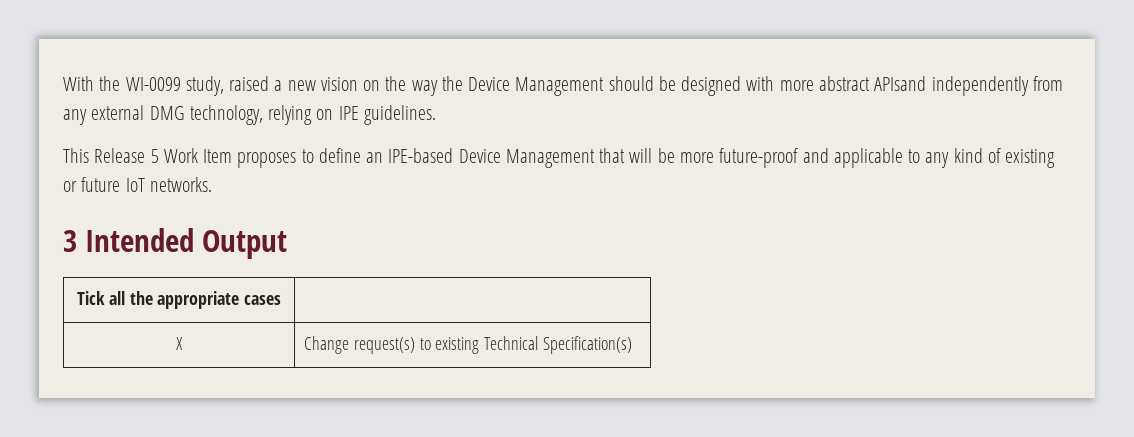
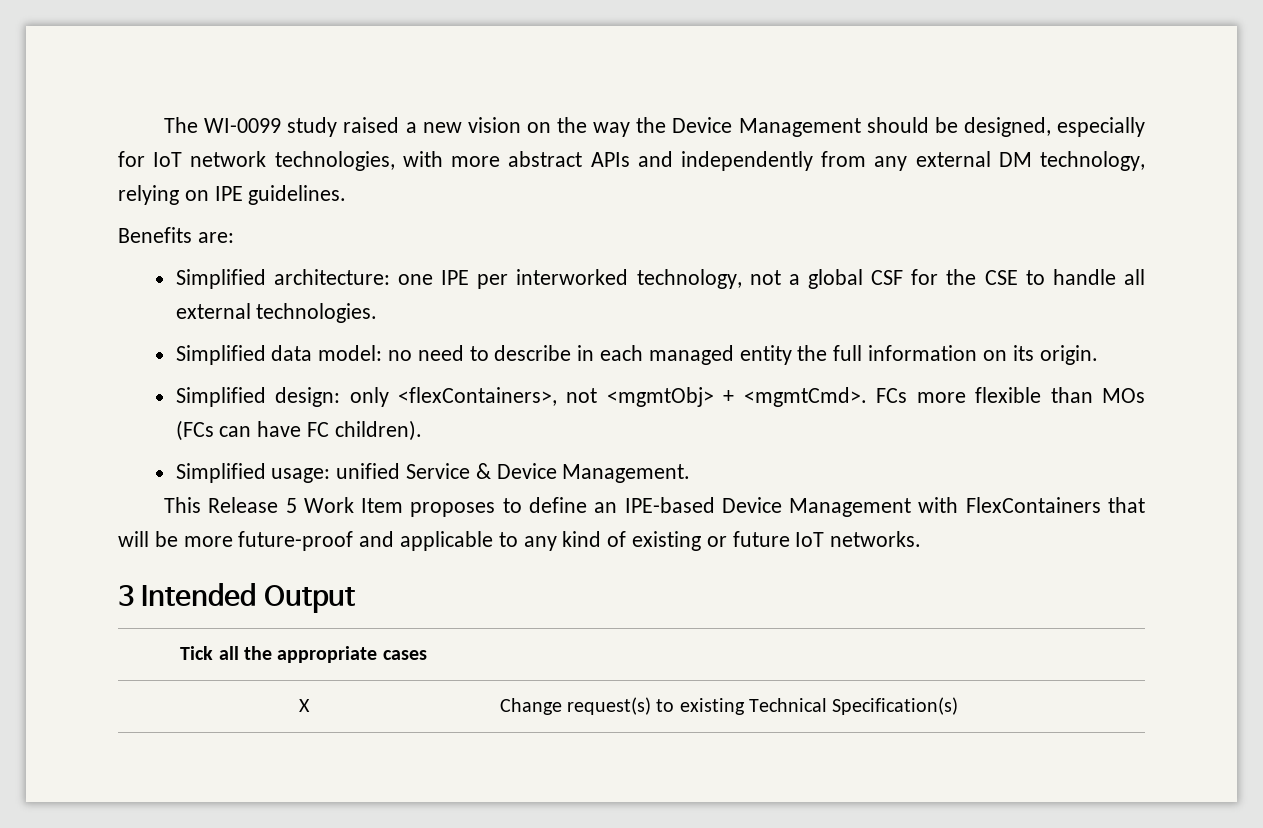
[63,76,224,96] With the WI-0099 study, -> [163,117,338,137] The WI-0099 study
[681,76,742,96] designed -> [963,117,1146,137] [118,151,395,171] designed, especially for IoT network technologies,
[874,76,927,91] APIsand -> [590,151,673,167] APIs and
[149,106,185,120] DMG -> [998,152,1032,167] DM
(436, 115) none -> [118,227,234,243] [175,269,1146,289] [175,303,378,323] [175,345,1098,365] [175,387,1145,407] [175,420,422,441] [175,463,691,483] // Benefits are: // Simplified architecture: one IPE per interworked technology, not a global CSF for the CSE to handle all external technologies. // Simplified data model: no need to describe in each managed entity the full information on its origin. // Simplified design: only <flexContainers>, not <mgmtObj> + <mgmtCmd>. FCs more flexible than MOs (FCs can have FC children). // Simplified usage: unified Service & Device Management.
(595, 158) none -> [918,497,1101,513] with FlexContainers

